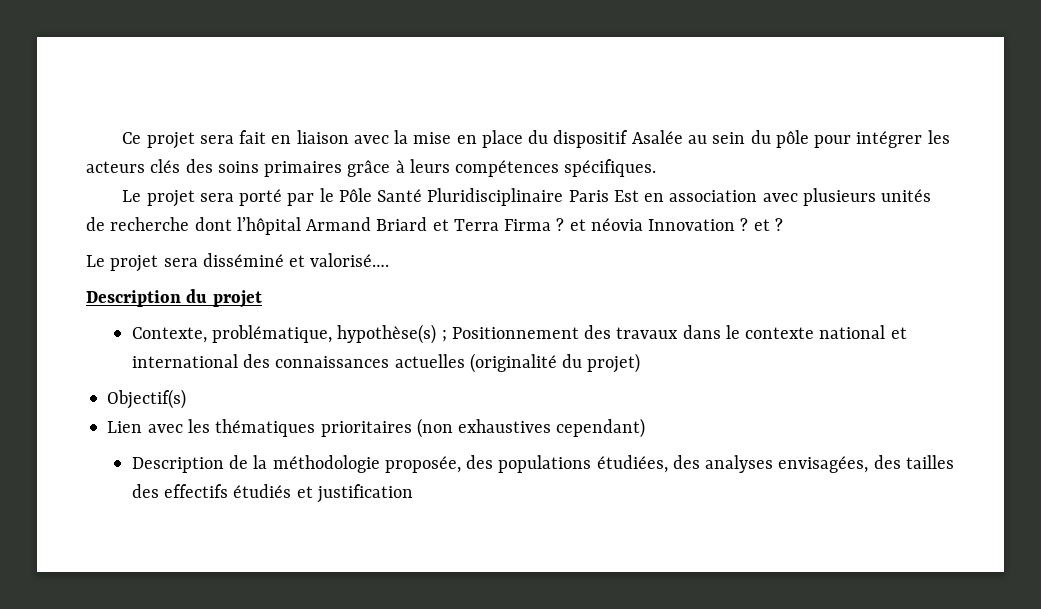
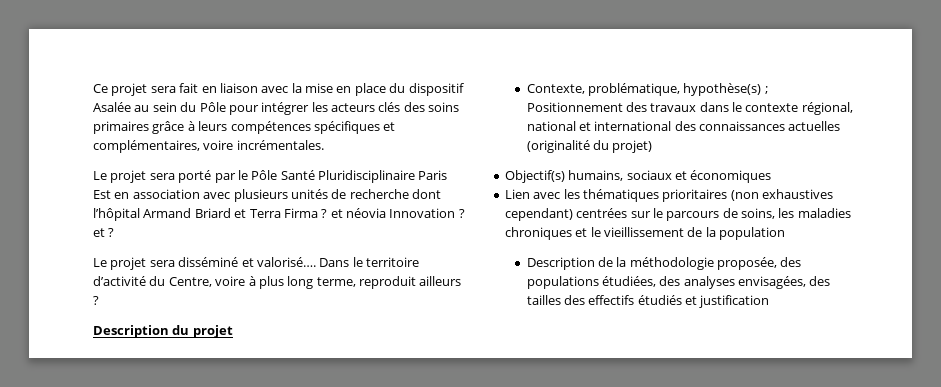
[775,130,809,148] pôle -> [199,102,226,112] Pôle
[564,159,657,177] spécifiques. -> [313,121,396,134] [93,140,324,153] spécifiques et complémentaires, voire incrémentales.
(390, 260) none -> [319,257,419,267] [93,276,462,289] [93,296,99,305] Dans le territoire d’activité du Centre, voire à plus long terme, reproduit ailleurs ?
(815, 333) none -> [801,102,853,115] régional,
(187, 399) none -> [568,170,772,183] humains, sociaux et économiques
(646, 428) none -> [576,208,851,221] [504,227,785,240] centrées sur le parcours de soins, les maladies chroniques et le vieillissement de la population

